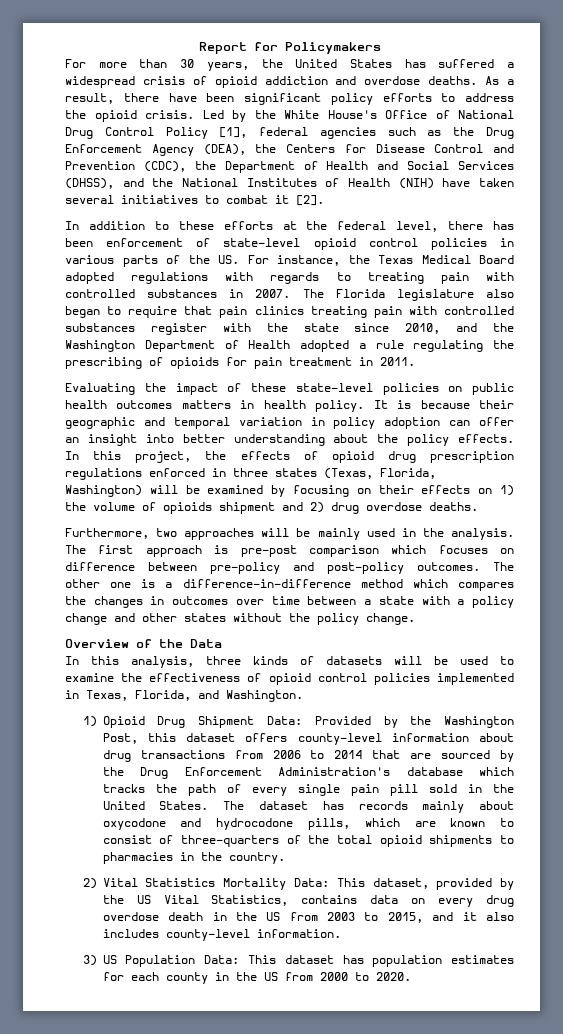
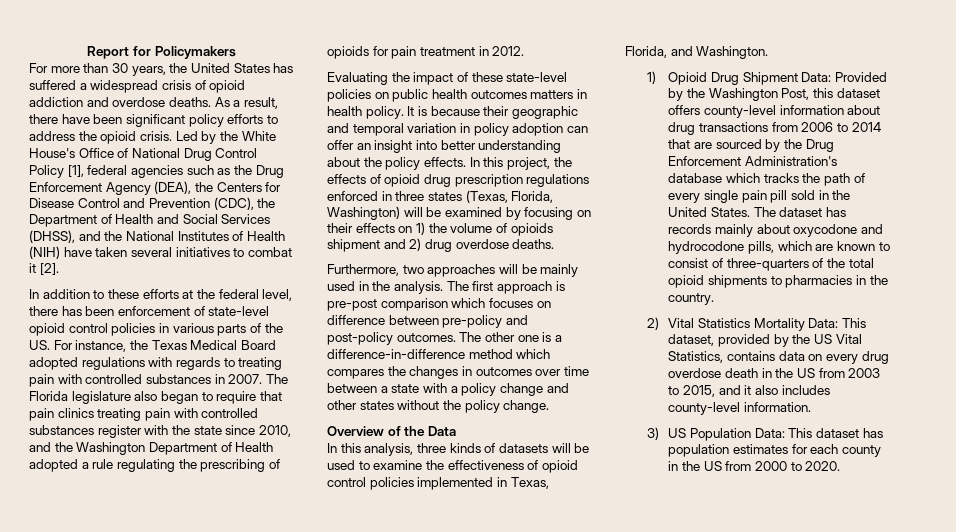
[380,357,415,366] 2011. -> [492,46,525,56] 2012.

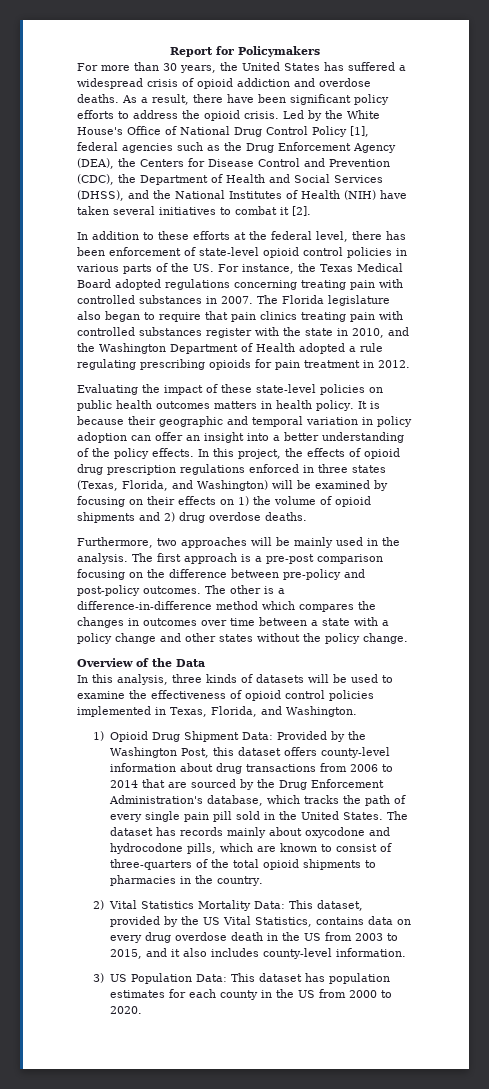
[148,357,235,370] with regards to -> [234,280,297,290] concerning
[225,425,256,435] since -> [337,328,348,336] in
[178,459,280,472] the prescribing of -> [140,359,205,370] prescribing
(437, 145) none -> [273,435,280,441] a
[327,157,360,167] about -> [77,448,89,457] of
(554, 197) none -> [172,480,193,489] and
[510,223,553,236] [327,239,380,252] opioids shipment -> [335,496,371,507] [77,512,135,523] opioid shipments
(565, 286) none -> [255,556,262,562] a
[451,298,551,308] which focuses on -> [77,569,165,580] focusing on the
[517,335,539,342] one -> (261, 589) none
[668,173,723,183] database -> [206,795,263,806] database,

